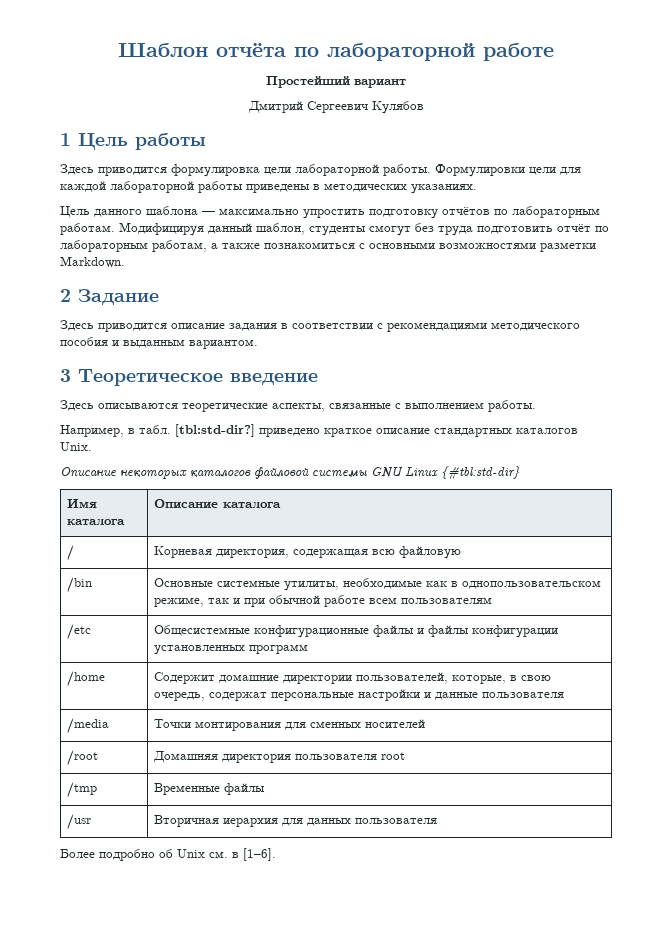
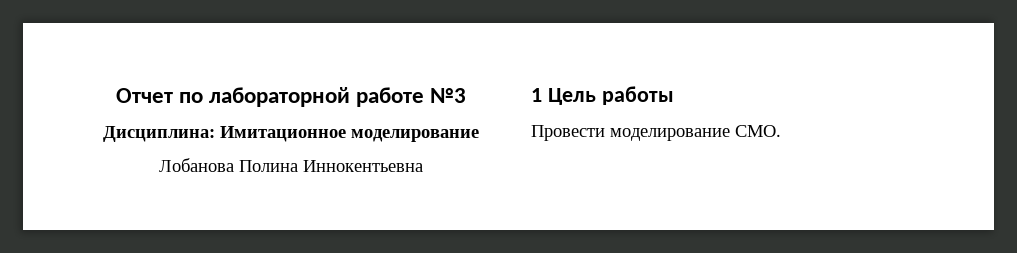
[118,43,286,57] Шаблон отчёта -> [115,88,173,103] Отчет
[266,76,406,88] [247,101,424,114] [60,133,206,150] [60,164,581,177] [60,181,477,194] [60,206,600,219] [60,222,609,236] [60,240,596,252] [60,256,125,268] [60,289,159,305] [60,320,580,332] [60,337,258,349] [60,369,318,386] [60,400,536,412] [60,424,578,437] [60,442,92,451] [60,466,520,480] [66,498,97,508] [66,519,125,525] [153,499,281,508] [66,545,74,561] [153,546,461,559] [66,577,92,593] [153,578,601,591] [153,595,492,607] [66,624,91,640] [153,625,558,638] [153,644,308,655] [66,671,105,687] [153,672,551,684] [153,689,564,701] [66,718,109,734] [153,719,425,731] [66,750,98,766] [152,751,405,763] [66,782,97,798] [153,783,265,795] [66,814,91,830] [153,815,437,827] [60,848,276,861] // Простейший вариант // Дмитрий Сергеевич Кулябов // 1 Цель работы // Здесь приводится формулировка цели лабораторной работы. Формулировки цели для каждой лабораторной работы приведены в методических указаниях. // Цель данного шаблона — максимально упростить подготовку отчётов по лабораторным работам. Модифицируя данный шаблон, студенты смогут без труда подготовить отчёт по лабораторным работам, а также познакомиться с основными возможностями разметки Markdown. // 2 Задание // Здесь приводится описание задания в соответствии с рекомендациями методического пособия и выданным вариантом. // 3 Теоретическое введение // Здесь описываются теоретические аспекты, связанные с выполнением работы. // Например, в табл. [tbl:std-dir?] приведено краткое описание стандартных каталогов Unix. // Описание некоторых каталогов файловой системы GNU Linux {#tbl:std-dir} // Имя каталога | Описание каталога // / | Корневая директория, содержащая всю файловую // /bin | Основные системные утилиты, необходимые как в однопользовательском режиме, так и при обычной работе всем пользователям // /etc | Общесистемные конфигурационные файлы и файлы конфигурации установленных программ // /home | Содержит домашние директории пользователей, которые, в свою очередь, содержат персональные настройки и данные пользователя // /media | Точки монтирования для сменных носителей // /root | Домашняя директория пользователя root // /tmp | Временные файлы // /usr | Вторичная иерархия для данных пользователя // Более подробно об Unix см. в [1–6]. -> [430,88,467,103] [103,126,479,142] [159,158,423,172] [531,86,674,105] [531,125,781,141] №3 // Дисциплина: Имитационное моделирование // Лобанова Полина Иннокентьевна // 1 Цель работы // Провести моделирование СМО.

